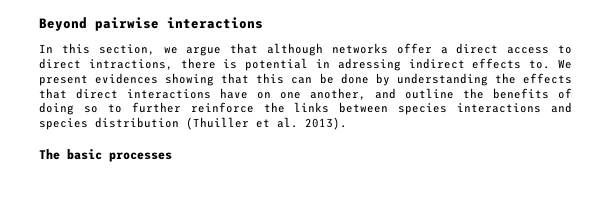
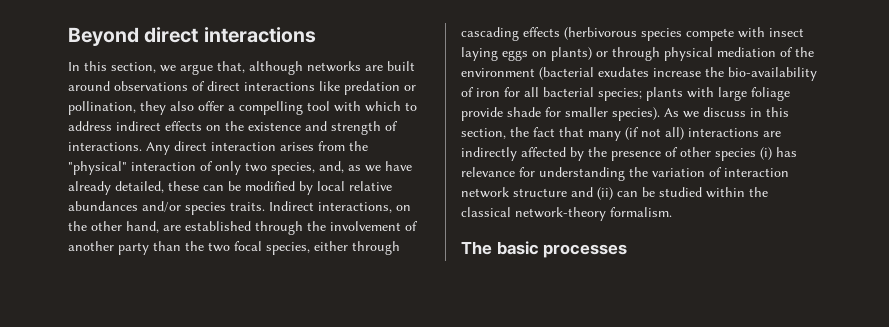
[95,17,159,31] pairwise -> [144,27,199,43] direct
[230,43,259,54] that -> [217,61,245,73] that,
[396,43,572,54] [39,58,573,71] [39,73,572,86] [39,88,572,100] [39,102,572,115] [39,117,347,130] offer a direct access to direct intractions, there is potential in adressing indirect effects to. We present evidences showing that this can be done by understanding the effects that direct interactions have on one another, and outline the benefits of doing so to further reinforce the links between species interactions and species distribution (Thuiller et al. 2013). -> [365,61,415,71] [68,81,416,95] [68,101,417,115] [68,121,398,135] [68,141,368,155] [68,161,412,175] [68,181,392,195] [68,201,411,215] [68,221,418,235] [68,241,400,255] [461,27,804,41] [461,47,814,61] [461,67,817,81] [461,87,790,101] [461,107,789,121] [461,127,781,141] [461,147,797,161] [461,167,789,181] [461,187,768,200] [461,207,672,221] are built around observations of direct interactions like predation or pollination, they also offer a compelling tool with which to address indirect effects on the existence and strength of interactions. Any direct interaction arises from the "physical" interaction of only two species, and, as we have already detailed, these can be modified by local relative abundances and/or species traits. Indirect interactions, on the other hand, are established through the involvement of another party than the two focal species, either through cascading effects (herbivorous species compete with insect laying eggs on plants) or through physical mediation of the environment (bacterial exudates increase the bio-availability of iron for all bacterial species; plants with large foliage provide shade for smaller species). As we discuss in this section, the fact that many (if not all) interactions are indirectly affected by the presence of other species (i) has relevance for understanding the variation of interaction network structure and (ii) can be studied within the classical network-theory formalism.

